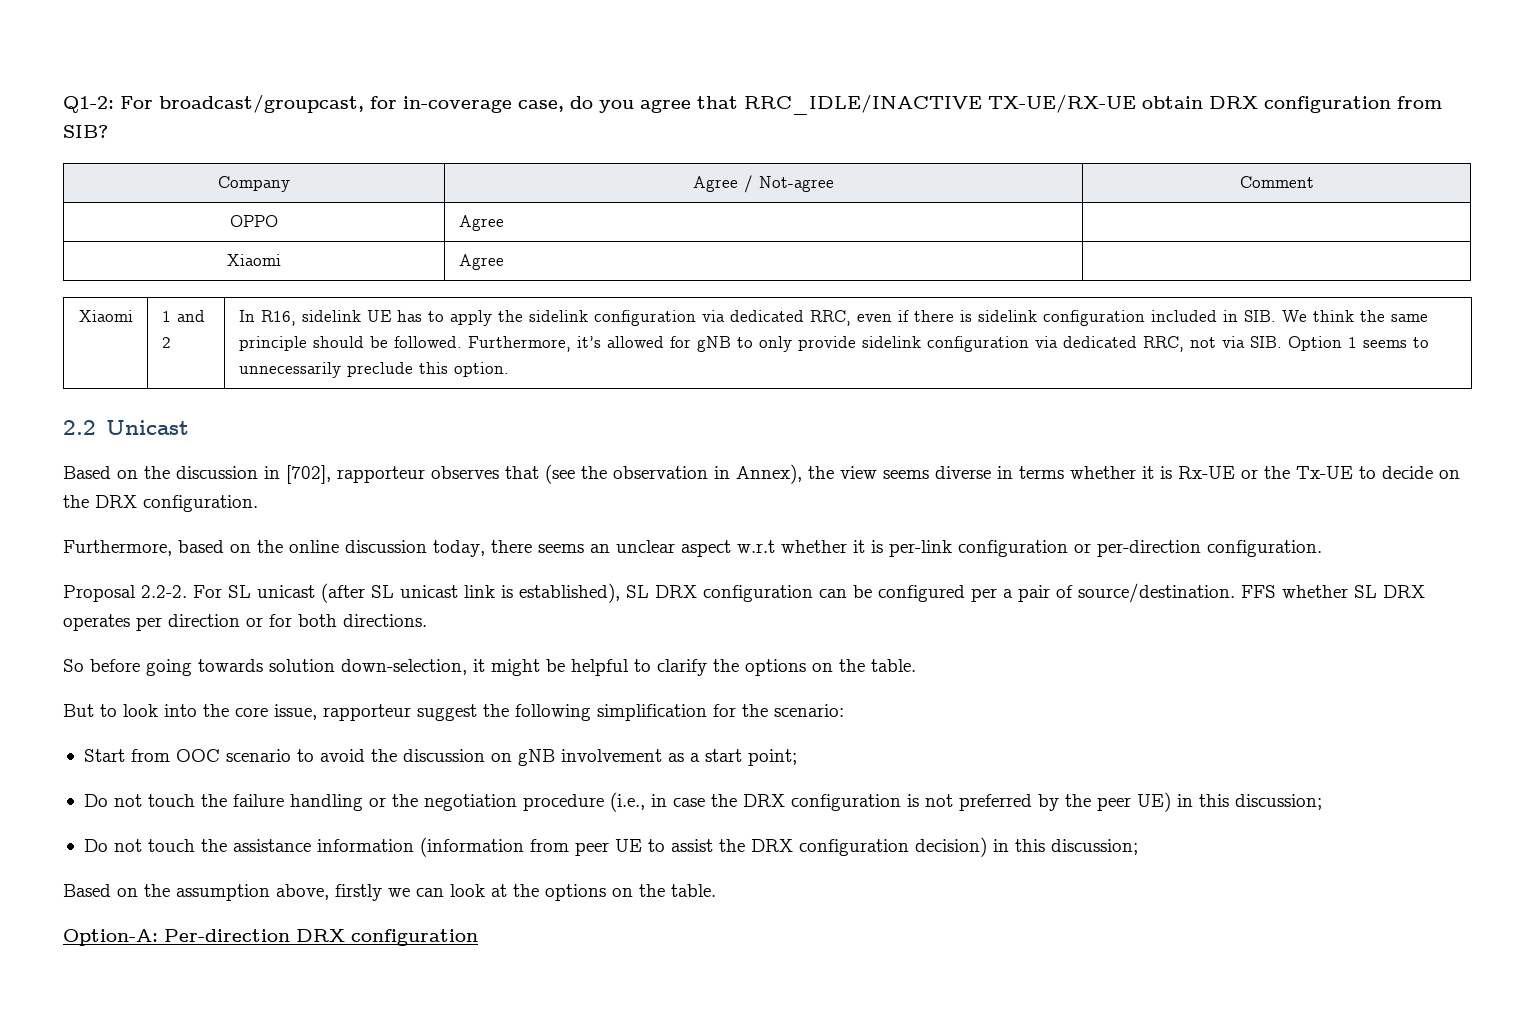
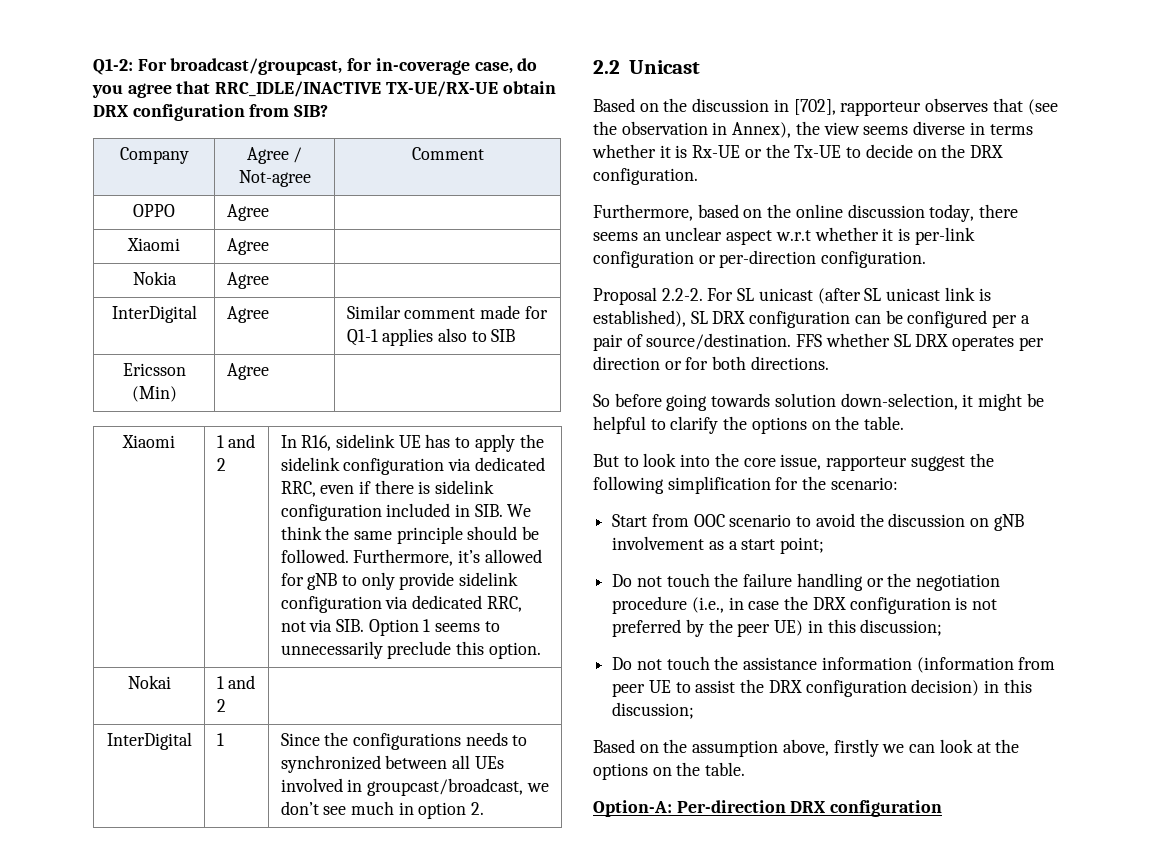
(504, 262) none -> [132,271,177,285] [226,272,269,289] [111,305,197,323] [226,306,269,323] [346,305,548,319] [346,328,516,346] [122,363,186,376] [131,386,177,402] [226,363,269,380] // Nokia | Agree | // InterDigital | Agree | Similar comment made for Q1-1 applies also to SIB // Ericsson (Min) | Agree |
(509, 369) none -> [127,675,171,689] [216,675,256,689] [216,699,226,712] [106,732,192,750] [216,733,224,746] [280,732,528,750] [280,755,504,773] [280,778,549,796] [280,801,485,819] // Nokai | 1 and 2 | // InterDigital | 1 | Since the configurations needs to synchronized between all UEs involved in groupcast/broadcast, we don’t see much in option 2.

